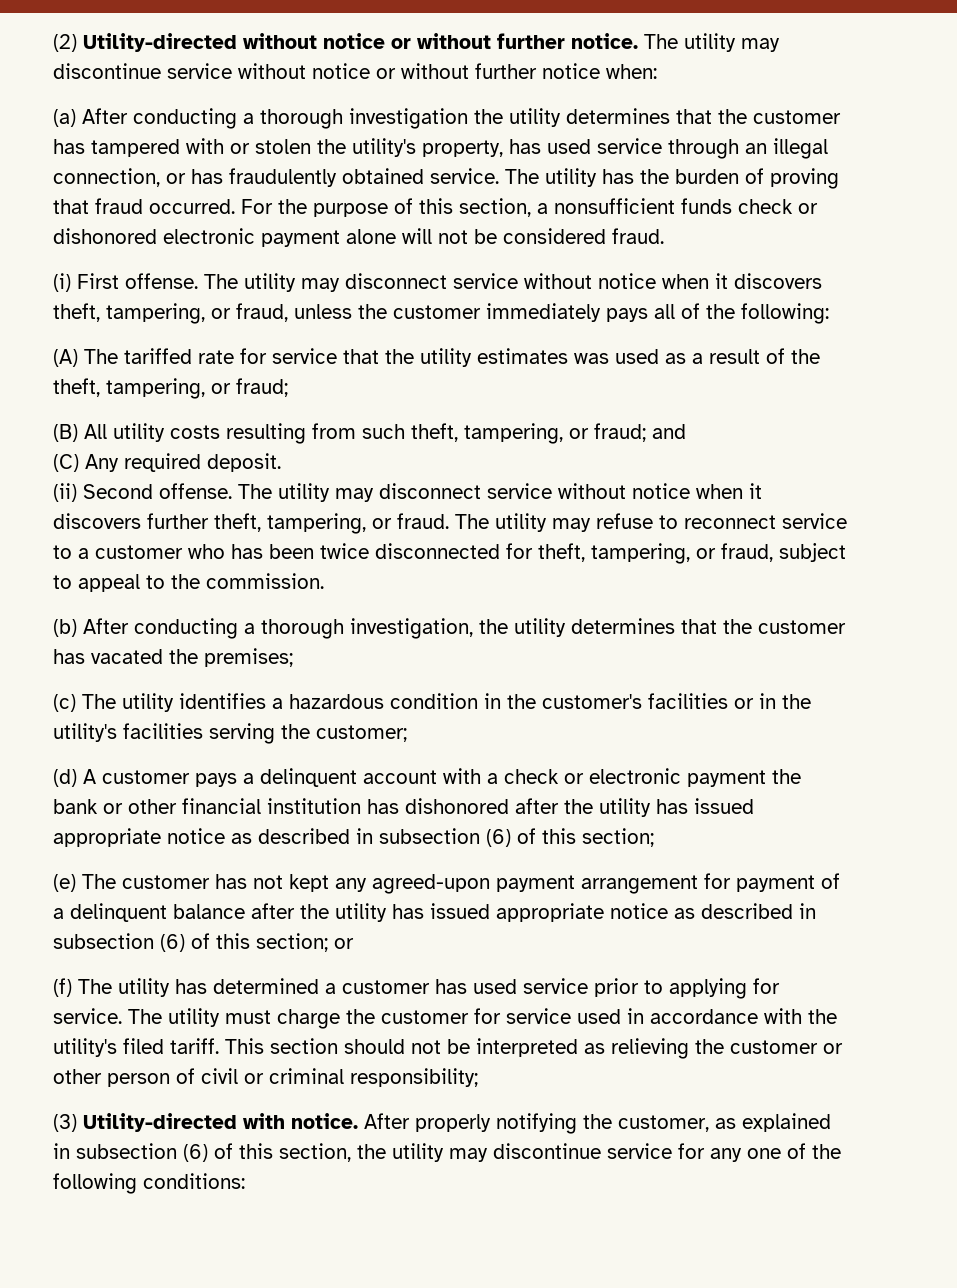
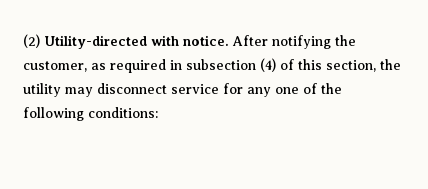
[243,33,780,52] [53,63,657,79] [53,108,841,129] [53,138,828,159] [53,168,839,189] [53,198,818,217] [53,228,664,247] [53,273,822,292] [53,303,829,324] [53,348,820,367] [53,378,288,399] [53,423,686,444] [53,453,281,472] [53,483,762,502] [53,513,847,534] [53,543,846,564] [53,573,324,592] [53,618,846,639] [53,648,293,667] [53,693,811,712] [53,723,407,744] [53,768,801,787] [53,798,754,817] [53,828,654,847] [53,873,840,894] [53,903,816,922] [53,933,354,952] [53,978,780,999] [53,1008,837,1029] [53,1038,843,1059] [53,1068,478,1087] [53,1113,237,1132] without notice or without further notice. The utility may discontinue service without notice or without further notice when: // (a) After conducting a thorough investigation the utility determines that the customer has tampered with or stolen the utility's property, has used service through an illegal connection, or has fraudulently obtained service. The utility has the burden of proving that fraud occurred. For the purpose of this section, a nonsufficient funds check or dishonored electronic payment alone will not be considered fraud. // (i) First offense. The utility may disconnect service without notice when it discovers theft, tampering, or fraud, unless the customer immediately pays all of the following: // (A) The tariffed rate for service that the utility estimates was used as a result of the theft, tampering, or fraud; // (B) All utility costs resulting from such theft, tampering, or fraud; and // (C) Any required deposit. // (ii) Second offense. The utility may disconnect service without notice when it discovers further theft, tampering, or fraud. The utility may refuse to reconnect service to a customer who has been twice disconnected for theft, tampering, or fraud, subject to appeal to the commission. // (b) After conducting a thorough investigation, the utility determines that the customer has vacated the premises; // (c) The utility identifies a hazardous condition in the customer's facilities or in the utility's facilities serving the customer; // (d) A customer pays a delinquent account with a check or electronic payment the bank or other financial institution has dishonored after the utility has issued appropriate notice as described in subsection (6) of this section; // (e) The customer has not kept any agreed-upon payment arrangement for payment of a delinquent balance after the utility has issued appropriate notice as described in subsection (6) of this section; or // (f) The utility has determined a customer has used service prior to applying for service. The utility must charge the customer for service used in accordance with the utility's filed tariff. This section should not be interpreted as relieving the customer or other person of civil or criminal responsibility; // (3) Utility-directed -> (147, 42) none
[415,1114,491,1132] properly -> (268, 40) none
[742,1113,831,1132] [53,1143,208,1162] explained in subsection (6) -> [110,58,276,73] required in subsection (4)
[493,1143,601,1159] discontinue -> [97,83,167,94] disconnect

